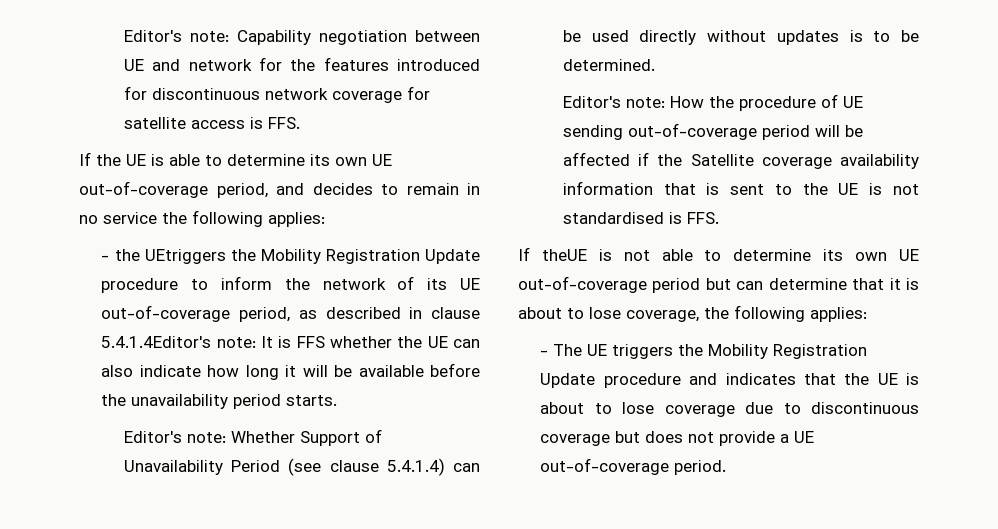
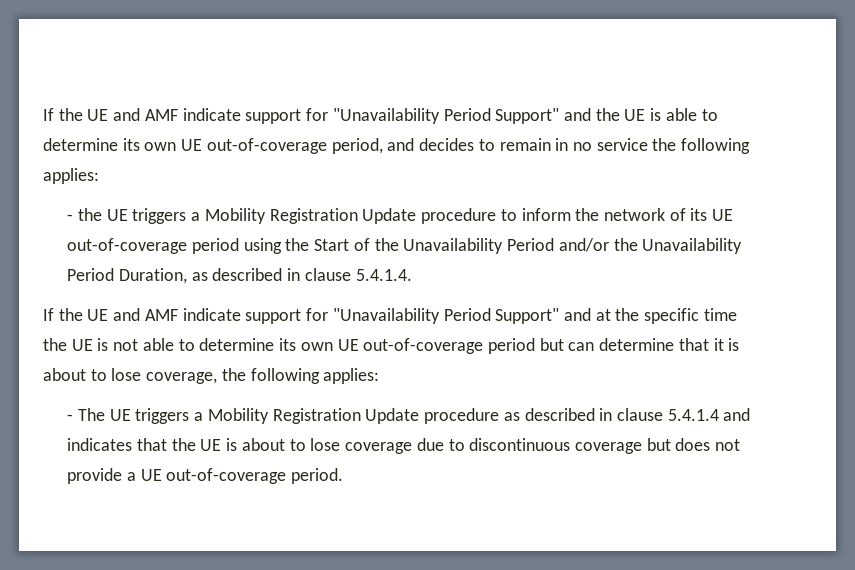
[123,30,480,45] [123,57,481,71] [123,86,430,103] [123,117,300,129] [79,152,91,166] Editor's note: Capability negotiation between UE and network for the features introduced for discontinuous network coverage for satellite access is FFS. // If -> [43,108,591,124] If the UE and AMF indicate support for "Unavailability Period Support" and
[144,249,256,264] UEtriggers the -> [106,208,201,224] UE triggers a
[239,307,480,322] [101,336,481,348] [101,363,481,380] [101,394,338,409] [123,429,382,446] [123,458,480,476] [562,30,919,45] [562,59,655,71] [562,94,863,111] [562,123,863,140] [562,152,919,169] [562,181,920,195] [562,212,719,224] [518,247,587,261] period, as described in clause 5.4.1.4Editor's note: It is FFS whether the UE can also indicate how long it will be available before the unavailability period starts. // Editor's note: Whether Support of Unavailability Period (see clause 5.4.1.4) can be used directly without updates is to be determined. // Editor's note: How the procedure of UE sending out-of-coverage period will be affected if the Satellite coverage availability information that is sent to the UE is not standardised is FFS. // If theUE -> [191,238,743,254] [67,268,412,284] [43,308,737,324] [43,338,93,351] period using the Start of the Unavailability Period and/or the Unavailability Period Duration, as described in clause 5.4.1.4. // If the UE and AMF indicate support for "Unavailability Period Support" and at the specific time the UE
[678,344,868,359] [540,373,681,388] the Mobility Registration Update procedure -> [194,408,719,424] a Mobility Registration Update procedure as described in clause 5.4.1.4

